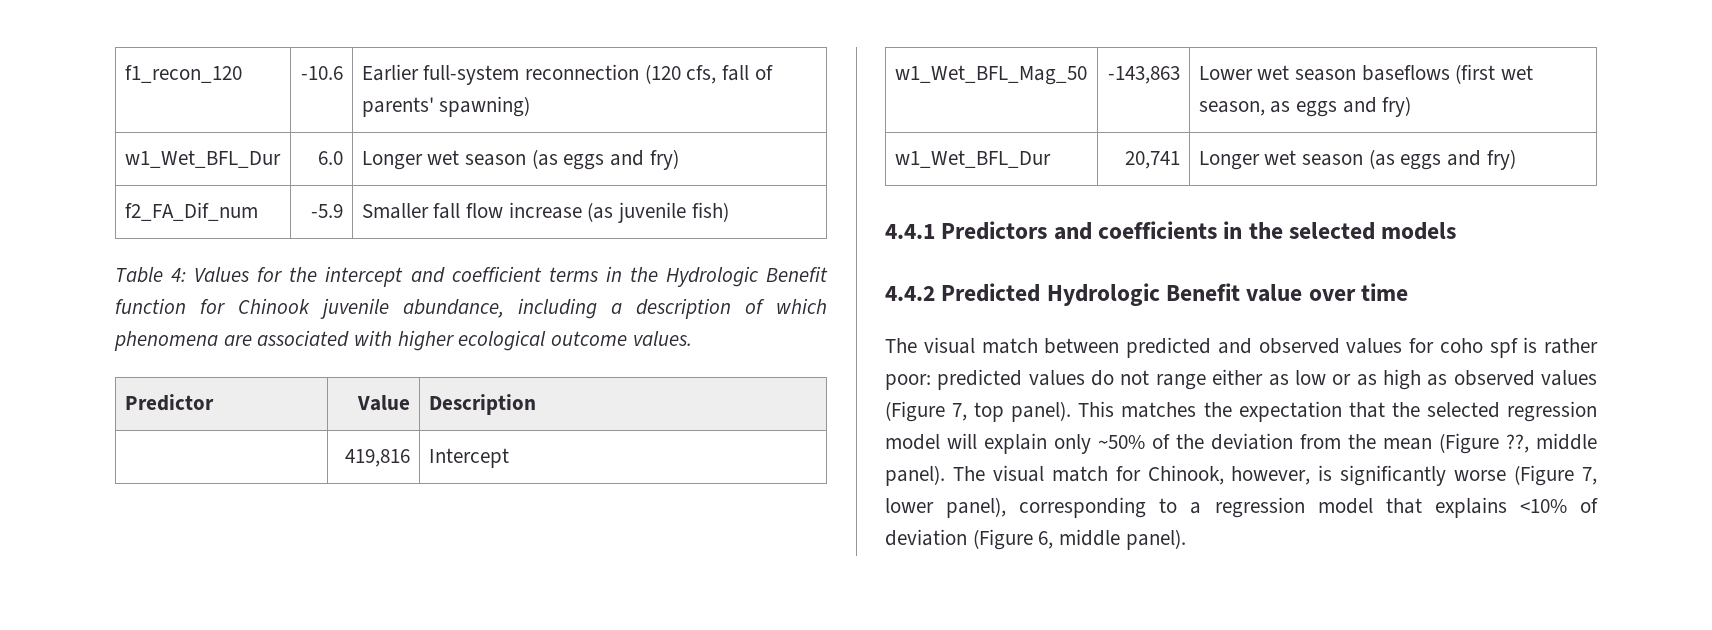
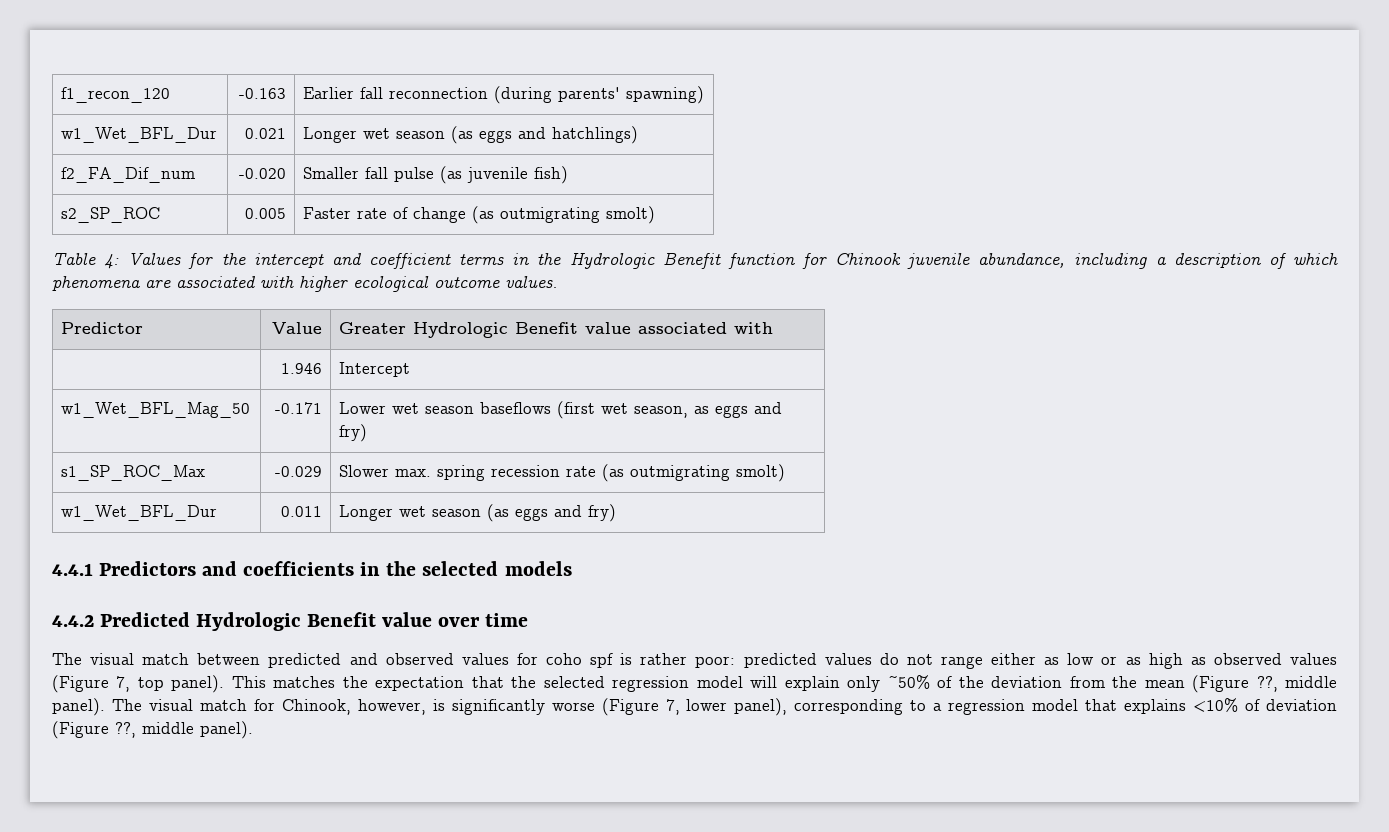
[301,66,344,80] -10.6 -> [238,88,286,99] -0.163
[423,64,773,85] full-system reconnection (120 cfs, fall of -> [360,86,553,104] fall reconnection (during
[318,151,344,165] [361,149,679,170] 6.0 | Longer wet season (as eggs and fry) -> [244,128,286,139] [303,126,639,144] 0.021 | Longer wet season (as eggs and hatchlings)
[311,204,344,218] -5.9 -> [238,168,286,179] -0.020
[466,202,582,219] flow increase -> [394,167,435,182] pulse
(729, 212) none -> [61,207,161,223] [244,208,286,219] [303,206,656,224] // s2_SP_ROC | 0.005 | Faster rate of change (as outmigrating smolt)
[428,394,536,415] [345,449,411,467] Description // | 419,816 -> [339,322,774,338] [280,363,322,374] Greater Hydrologic Benefit value associated with // | 1.946
[1108,66,1181,84] -143,863 -> [274,402,322,414] -0.171
[894,150,1051,168] [1125,151,1181,169] // w1_Wet_BFL_Dur | 20,741 -> [61,465,206,481] [274,466,322,477] [339,464,786,482] [61,505,218,521] [280,506,322,517] // s1_SP_ROC_Max | -0.029 | Slower max. spring recession rate (as outmigrating smolt) // w1_Wet_BFL_Dur | 0.011
[1038,531,1054,549] 6, -> [115,722,136,738] ??,

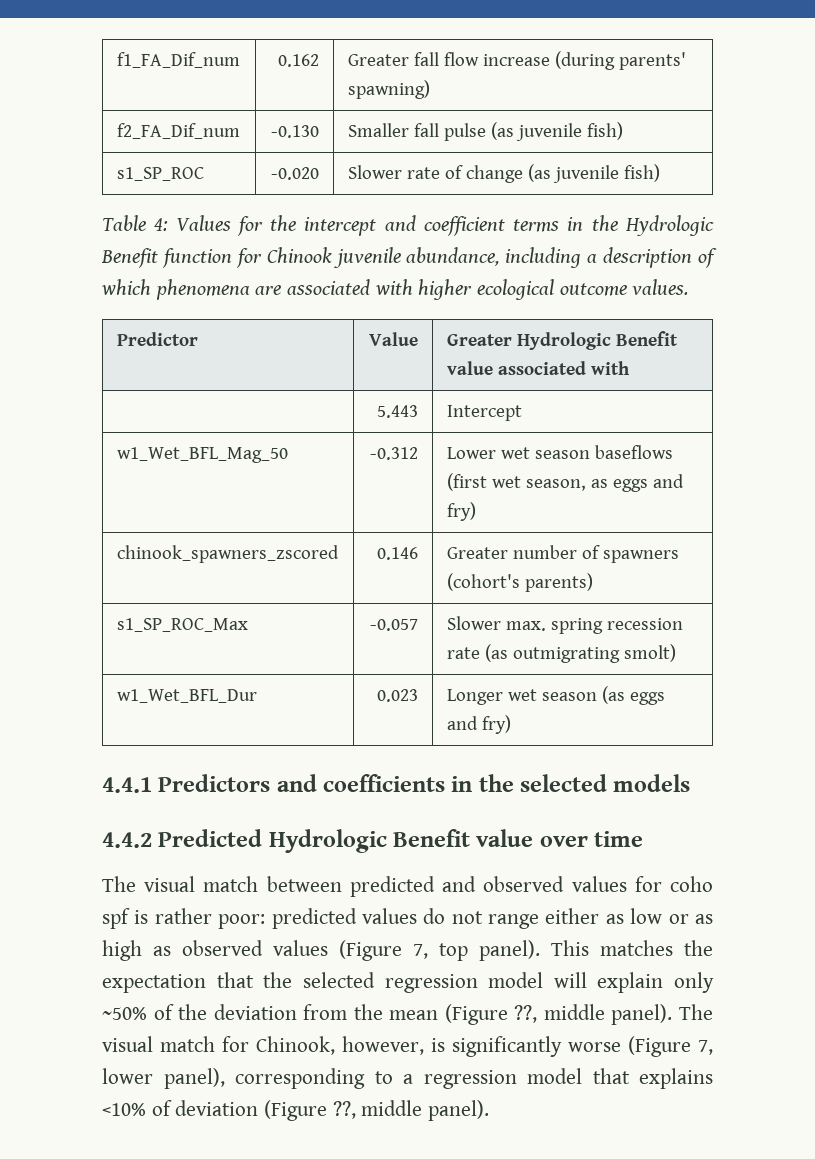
[61,87,171,103] [238,88,286,99] [303,86,705,104] [61,127,218,143] [244,128,286,139] [303,126,639,144] f1_recon_120 | -0.163 | Earlier fall reconnection (during parents' spawning) // w1_Wet_BFL_Dur | 0.021 | Longer wet season (as eggs and hatchlings) -> [116,52,240,68] [278,54,320,67] [347,51,687,70] [347,80,430,99] f1_FA_Dif_num | 0.162 | Greater fall flow increase (during parents' spawning)
[238,168,286,179] -0.020 -> [271,125,320,138] -0.130
[61,207,161,223] [244,208,286,219] [303,207,352,219] s2_SP_ROC | 0.005 | Faster -> [116,167,204,181] [271,167,320,180] [347,165,402,179] s1_SP_ROC | -0.020 | Slower
[500,206,656,224] outmigrating smolt) -> [553,164,661,183] juvenile fish)
[280,363,322,374] 1.946 -> [377,405,419,418] 5.443
[274,402,322,414] -0.171 -> [370,447,419,460] -0.312
(368, 433) none -> [116,545,339,563] [377,547,419,560] [446,545,679,563] [446,573,593,592] // chinook_spawners_zscored | 0.146 | Greater number of spawners (cohort's parents)
[274,466,322,477] -0.029 -> [370,619,419,631] -0.057
[280,506,322,517] 0.011 -> [377,689,419,702] 0.023

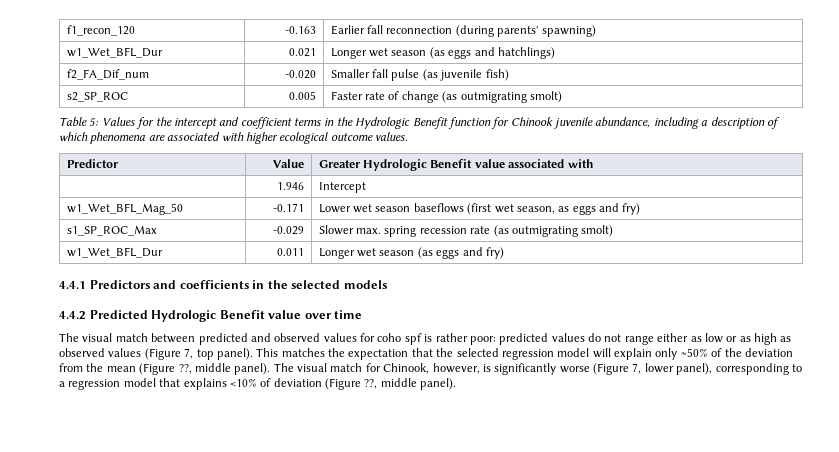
[116,52,240,68] [278,54,320,67] [347,51,687,70] [347,80,430,99] f1_FA_Dif_num | 0.162 | Greater fall flow increase (during parents' spawning) -> [66,25,135,36] [285,26,317,34] [330,25,596,37] [66,47,163,58] [289,48,317,57] [330,47,555,59] f1_recon_120 | -0.163 | Earlier fall reconnection (during parents' spawning) // w1_Wet_BFL_Dur | 0.021 | Longer wet season (as eggs and hatchlings)
[271,125,320,138] -0.130 -> [285,70,317,79] -0.020
[116,167,204,181] [271,167,320,180] [347,165,402,179] s1_SP_ROC | -0.020 | Slower -> [66,92,128,102] [289,91,317,100] [330,91,363,100] s2_SP_ROC | 0.005 | Faster
[553,164,661,183] juvenile fish) -> [460,91,562,103] outmigrating smolt)
[154,218,169,231] 4: -> [89,118,100,127] 5:
[377,405,419,418] 5.443 -> [277,182,305,190] 1.946
[370,447,419,460] -0.312 -> [273,203,305,212] -0.171
[116,545,339,563] [377,547,419,560] [446,545,679,563] [446,573,593,592] // chinook_spawners_zscored | 0.146 | Greater number of spawners (cohort's parents) -> (641, 209) none
[370,619,419,631] -0.057 -> [273,226,305,235] -0.029
[377,689,419,702] 0.023 -> [277,248,305,256] 0.011

